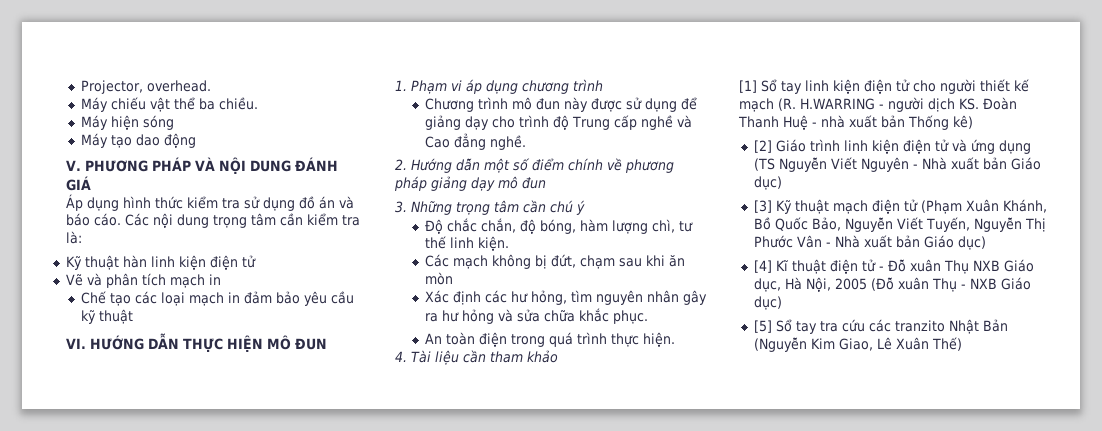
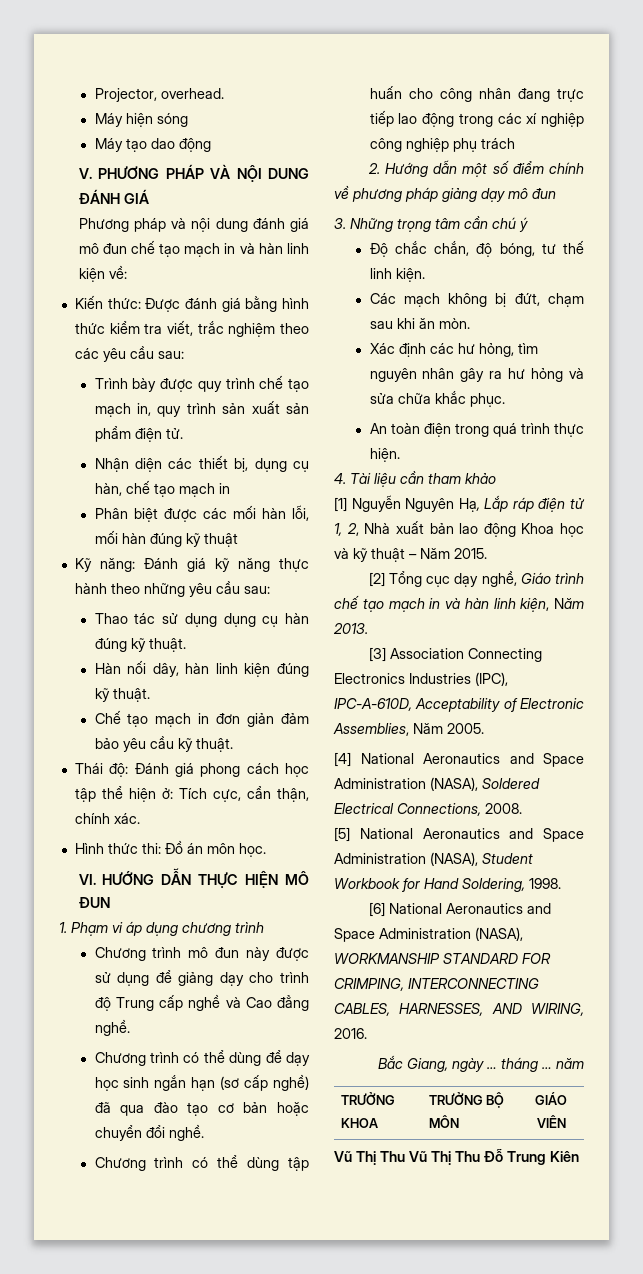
[81,97,259,112] // Máy chiếu vật thể ba chiều. -> (224, 93) none
[66,194,355,211] [66,213,361,228] [66,231,83,244] [65,255,256,270] [65,273,221,288] [81,291,241,306] Áp dụng hình thức kiểm tra sử dụng đồ án và báo cáo. Các nội dung trọng tâm cần kiểm tra là: // Kỹ thuật hàn linh kiện điện tử // Vẽ và phân tích mạch in // Chế tạo các loại mạch in -> [78,218,309,232] [78,240,309,257] [78,265,127,282] [74,295,309,312] [74,320,309,337] [74,346,184,362] [94,375,309,392] [94,401,309,417] [94,426,183,442] [94,455,309,472] [94,480,230,497] [94,505,309,522] [94,530,238,547] [74,558,309,572] [74,581,270,597] [94,613,309,627] [94,638,186,652] [94,660,309,677] [94,688,150,702] [94,710,275,727] Phương pháp và nội dung đánh giá mô đun chế tạo mạch in và hàn linh kiện về: // Kiến thức: Được đánh giá bằng hình thức kiểm tra viết, trắc nghiệm theo các yêu cầu sau: // Trình bày được quy trình chế tạo mạch in, quy trình sản xuất sản phẩm điện tử. // Nhận diện các thiết bị, dụng cụ hàn, chế tạo mạch in // Phân biệt được các mối hàn lỗi, mối hàn đúng kỹ thuật // Kỹ năng: Đánh giá kỹ năng thực hành theo những yêu cầu sau: // Thao tác sử dụng dụng cụ hàn đúng kỹ thuật. // Hàn nối dây, hàn linh kiện đúng kỹ thuật. // Chế tạo mạch in đơn giản
[99,309,134,324] thuật -> [195,738,233,752] [74,763,309,777] [74,786,309,802] [74,813,140,824] [74,840,266,857] thuật. // Thái độ: Đánh giá phong cách học tập thể hiện ở: Tích cực, cẩn thận, chính xác. // Hình thức thi: Đồ án môn học.
(527, 142) none -> [94,1050,310,1066] [94,1074,309,1091] [94,1102,309,1116] [94,1124,204,1141] [94,1155,309,1171] [369,86,584,102] [369,110,584,127] [369,138,515,152] // Chương trình có thể dùng để dạy học sinh ngắn hạn (sơ cấp nghề) đã qua đào tạo cơ bản hoặc chuyển đổi nghề. // Chương trình có thể dùng tập huấn cho công nhân đang trực tiếp lao động trong các xí nghiệp công nghiệp phụ trách
[580,219,676,234] hàm lượng chì, -> (535, 250) none
[425,272,454,285] mòn -> [438,318,470,329] mòn.
[761,79,1029,94] [739,97,1017,112] [738,115,973,130] [753,139,1031,154] [753,157,1041,172] [753,176,782,190] [753,199,1047,214] [753,217,1046,232] [753,235,986,250] [753,259,1034,274] [753,277,1031,292] [753,296,782,310] [753,319,1008,334] [753,337,962,352] Sổ tay linh kiện điện tử cho người thiết kế mạch (R. H.WARRING - người dịch KS. Đoàn Thanh Huệ - nhà xuất bản Thống kê) // [2] Giáo trình linh kiện điện tử và ứng dụng (TS Nguyễn Viết Nguyên - Nhà xuất bản Giáo dục) // [3] Kỹ thuật mạch điện tử (Phạm Xuân Khánh, Bồ Quốc Bảo, Nguyễn Viết Tuyến, Nguyễn Thị Phước Vân - Nhà xuất bản Giáo dục) // [4] Kĩ thuật điện tử - Đỗ xuân Thụ NXB Giáo dục, Hà Nội, 2005 (Đỗ xuân Thụ - NXB Giáo dục) // [5] Sổ tay tra cứu các tranzito Nhật Bản (Nguyễn Kim Giao, Lê Xuân Thế) -> [351,495,585,512] [334,521,584,537] [334,548,487,562] [368,570,584,587] [334,595,584,612] [333,623,368,634] [368,647,542,662] [334,672,508,686] [334,698,584,712] [333,723,484,736] [334,752,584,767] [334,777,540,791] [334,803,522,816] [334,827,584,842] [334,852,533,866] [334,878,561,892] [368,902,551,917] [334,927,523,942] [334,953,551,964] [334,978,539,991] [334,1003,584,1016] [334,1028,367,1039] [378,1055,584,1072] [340,1092,395,1105] [340,1118,378,1128] [428,1092,505,1108] [428,1115,459,1128] [535,1092,567,1105] [536,1115,566,1128] [334,1148,579,1166] Nguyễn Nguyên Hạ, Lắp ráp điện tử 1, 2, Nhà xuất bản lao động Khoa học và kỹ thuật – Năm 2015. // [2] Tổng cục dạy nghề, Giáo trình chế tạo mạch in và hàn linh kiện, Năm 2013. // [3] Association Connecting Electronics Industries (IPC), IPC-A-610D, Acceptability of Electronic Assemblies, Năm 2005. // [4] National Aeronautics and Space Administration (NASA), Soldered Electrical Connections, 2008. // [5] National Aeronautics and Space Administration (NASA), Student Workbook for Hand Soldering, 1998. // [6] National Aeronautics and Space Administration (NASA), WORKMANSHIP STANDARD FOR CRIMPING, INTERCONNECTING CABLES, HARNESSES, AND WIRING, 2016. // Bắc Giang, ngày … tháng … năm // TRƯỞNG KHOA | TRƯỞNG BỘ MÔN | GIÁO VIÊN // Vũ Thị Thu Vũ Thị Thu Đỗ Trung Kiên

